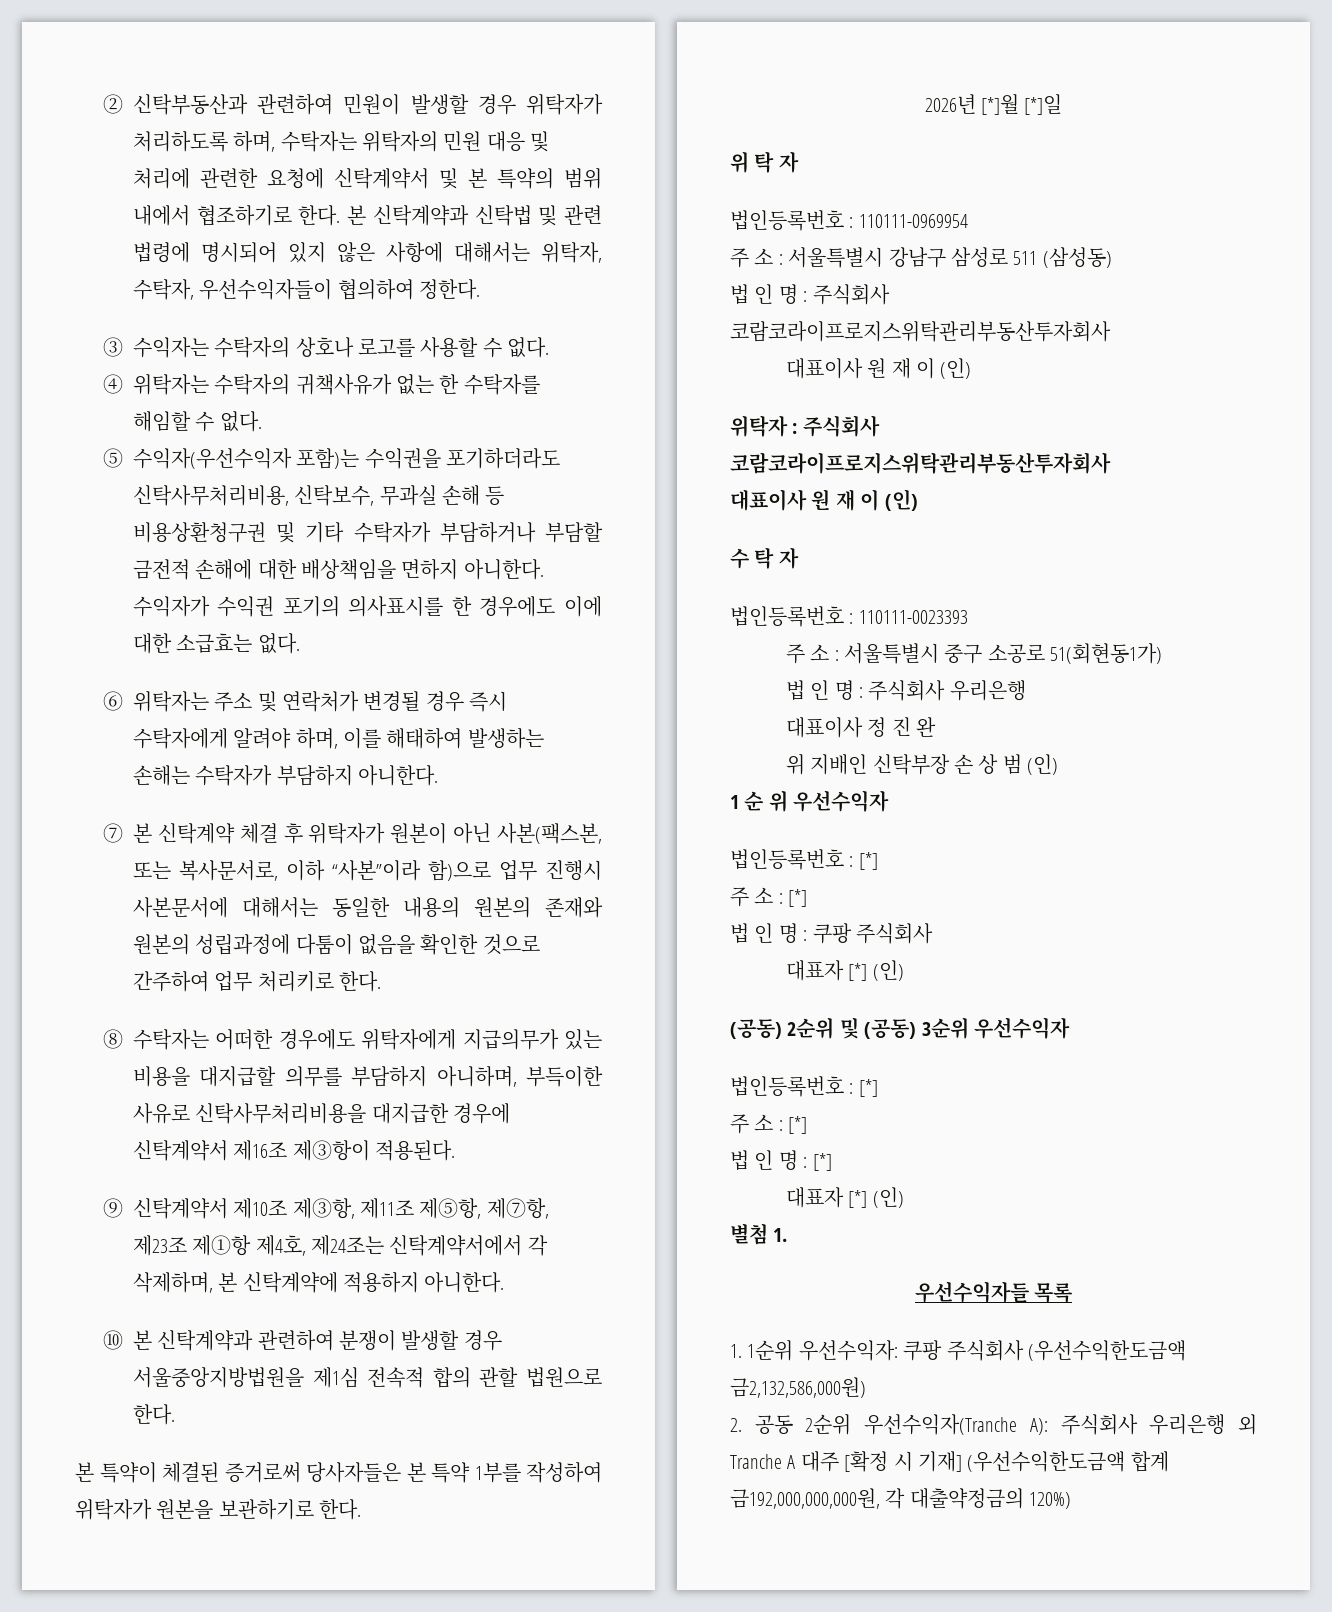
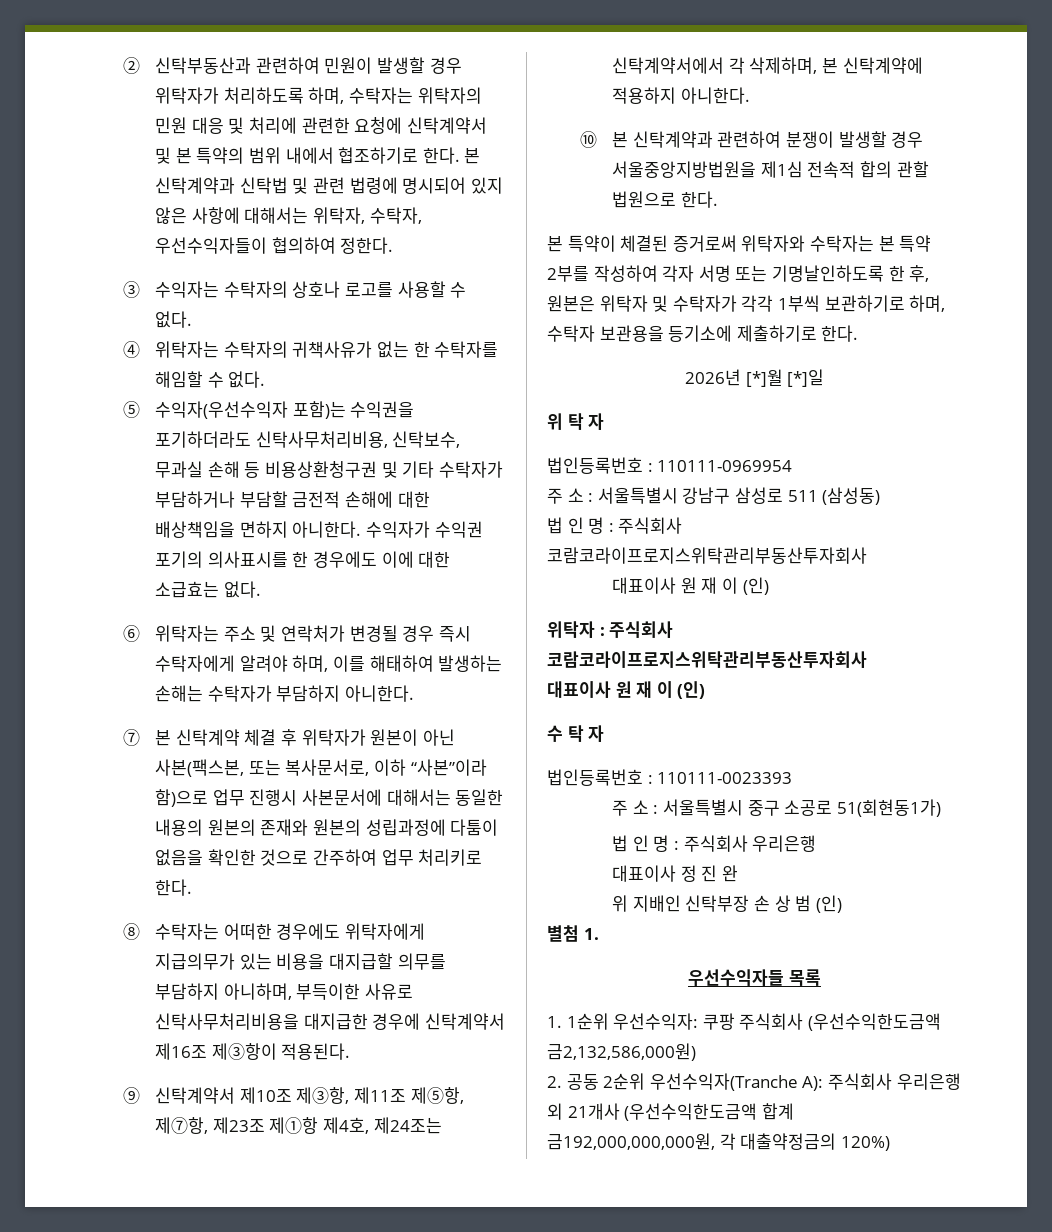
[306,1462,602,1483] [75,1499,314,1520] 당사자들은 본 특약 1부를 작성하여 위탁자가 원본을 보관하기로 -> [741,235,932,252] [547,265,930,282] [547,295,946,312] [547,325,817,342] 위탁자와 수탁자는 본 특약 2부를 작성하여 각자 서명 또는 기명날인하도록 한 후, 원본은 위탁자 및 수탁자가 각각 1부씩 보관하기로 하며, 수탁자 보관용을 등기소에 제출하기로
[730,790,890,812] [730,849,878,870] [730,887,808,907] [730,923,933,944] [785,960,904,981] [730,1017,1070,1039] [730,1076,878,1097] [730,1114,808,1134] [730,1150,832,1171] [785,1187,904,1208] // 1 순 위 우선수익자 // 법인등록번호 : [*] // 주 소 : [*] // 법 인 명 : 쿠팡 주식회사 // 대표자 [*] (인) // (공동) 2순위 및 (공동) 3순위 우선수익자 // 법인등록번호 : [*] // 주 소 : [*] // 법 인 명 : [*] // 대표자 [*] (인) -> (842, 904) none
[730,1451,962,1472] Tranche A 대주 [확정 시 기재] -> [567,1103,620,1120] 21개사

